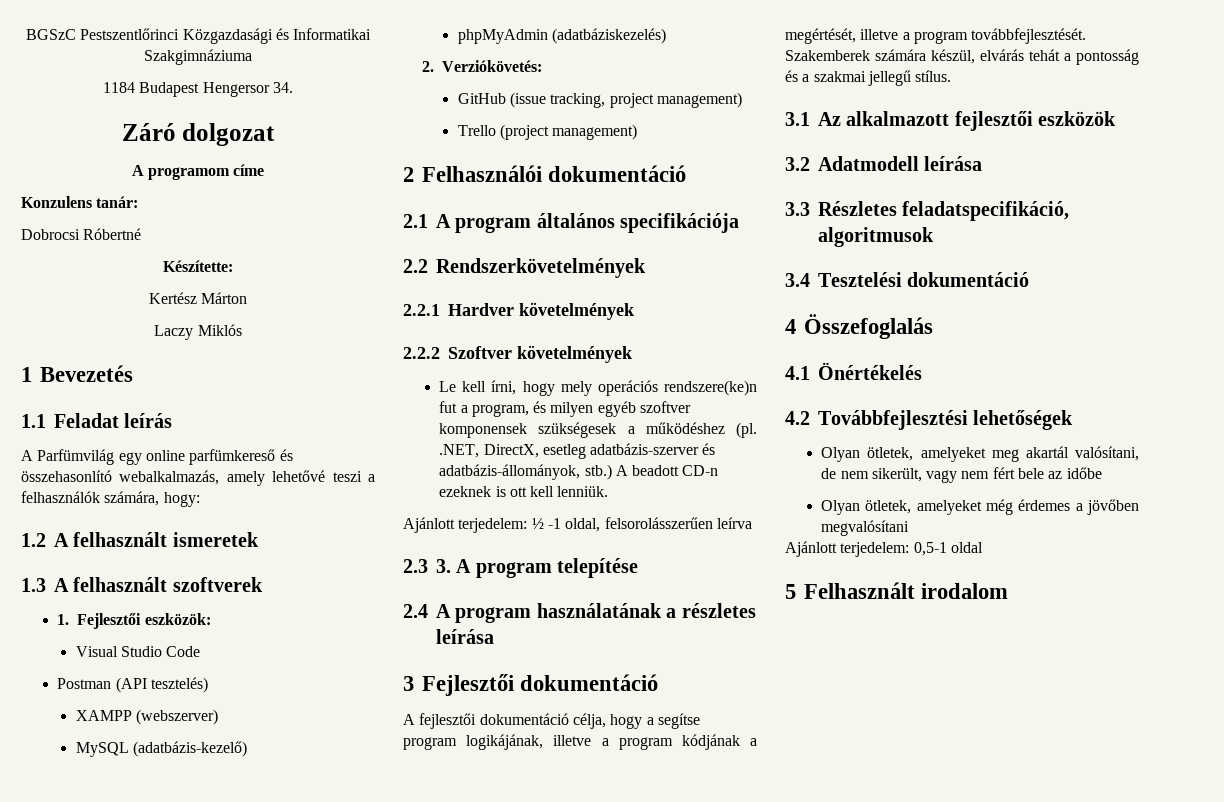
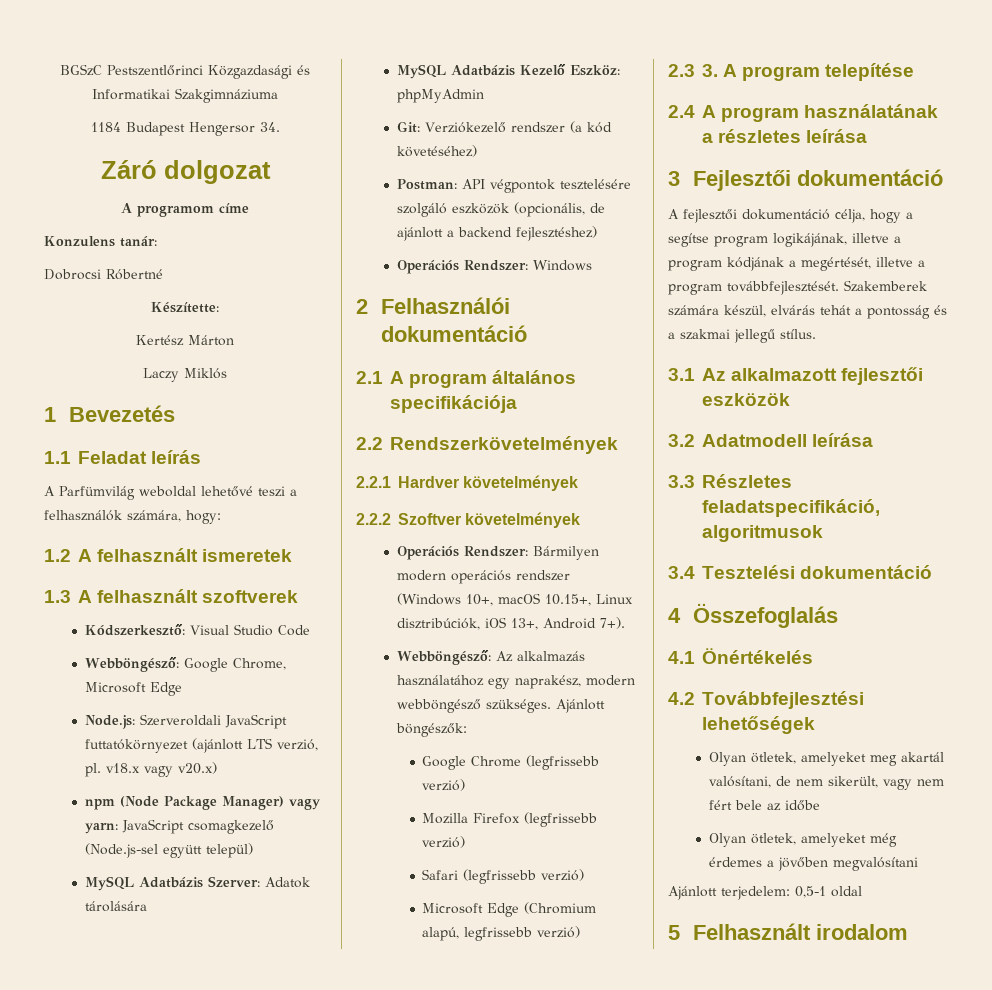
[118,449,293,465] [21,470,265,486] egy online parfümkereső és összehasonlító webalkalmazás, amely -> [139,486,196,497] weboldal
[57,613,211,629] 1. Fejlesztői eszközök: // -> [84,624,185,636] Kódszerkesztő:
[57,677,208,693] [75,709,219,725] [75,741,248,757] [457,28,667,44] [421,60,542,72] [457,92,743,108] [457,124,638,140] Postman (API tesztelés) // XAMPP (webszerver) // MySQL (adatbázis-kezelő) // phpMyAdmin (adatbáziskezelés) // 2. Verziókövetés: // GitHub (issue tracking, project management) // Trello (project management) -> [84,657,286,672] [84,682,182,696] [84,714,287,729] [84,738,318,753] [84,762,217,777] [84,796,320,810] [84,819,274,834] [84,843,253,858] [84,876,310,891] [84,901,147,912] [396,64,620,79] [396,89,484,103] [396,121,612,133] [396,145,477,157] [396,179,631,193] [396,202,605,217] [396,226,597,241] [396,260,592,274] Webböngésző: Google Chrome, Microsoft Edge // Node.js: Szerveroldali JavaScript futtatókörnyezet (ajánlott LTS verzió, pl. v18.x vagy v20.x) // npm (Node Package Manager) vagy yarn: JavaScript csomagkezelő (Node.js-sel együtt települ) // MySQL Adatbázis Szerver: Adatok tárolására // MySQL Adatbázis Kezelő Eszköz: phpMyAdmin // Git: Verziókezelő rendszer (a kód követéséhez) // Postman: API végpontok tesztelésére szolgáló eszközök (opcionális, de ajánlott a backend fejlesztéshez) // Operációs Rendszer: Windows
[439,380,757,396] [439,401,692,417] [439,422,757,438] [439,443,716,459] [439,464,719,480] [439,486,609,497] [403,517,752,533] Le kell írni, hogy mely operációs rendszere(ke)n fut a program, és milyen egyéb szoftver komponensek szükségesek a működéshez (pl. .NET, DirectX, esetleg adatbázis-szerver és adatbázis-állományok, stb.) A beadott CD-n ezeknek is ott kell lenniük. // Ajánlott terjedelem: ½ -1 oldal, felsorolásszerűen leírva -> [396,546,599,560] [396,570,570,584] [396,593,633,606] [396,617,625,630] [396,650,585,665] [396,675,635,689] [396,699,605,713] [395,723,467,737] [422,755,600,770] [422,779,466,791] [422,812,598,827] [422,836,466,848] [422,869,585,884] [422,902,597,917] [422,926,581,941] Operációs Rendszer: Bármilyen modern operációs rendszer (Windows 10+, macOS 10.15+, Linux disztribúciók, iOS 13+, Android 7+). // Webböngésző: Az alkalmazás használatához egy naprakész, modern webböngésző szükséges. Ajánlott böngészők: // Google Chrome (legfrissebb verzió) // Mozilla Firefox (legfrissebb verzió) // Safari (legfrissebb verzió) // Microsoft Edge (Chromium alapú, legfrissebb verzió)

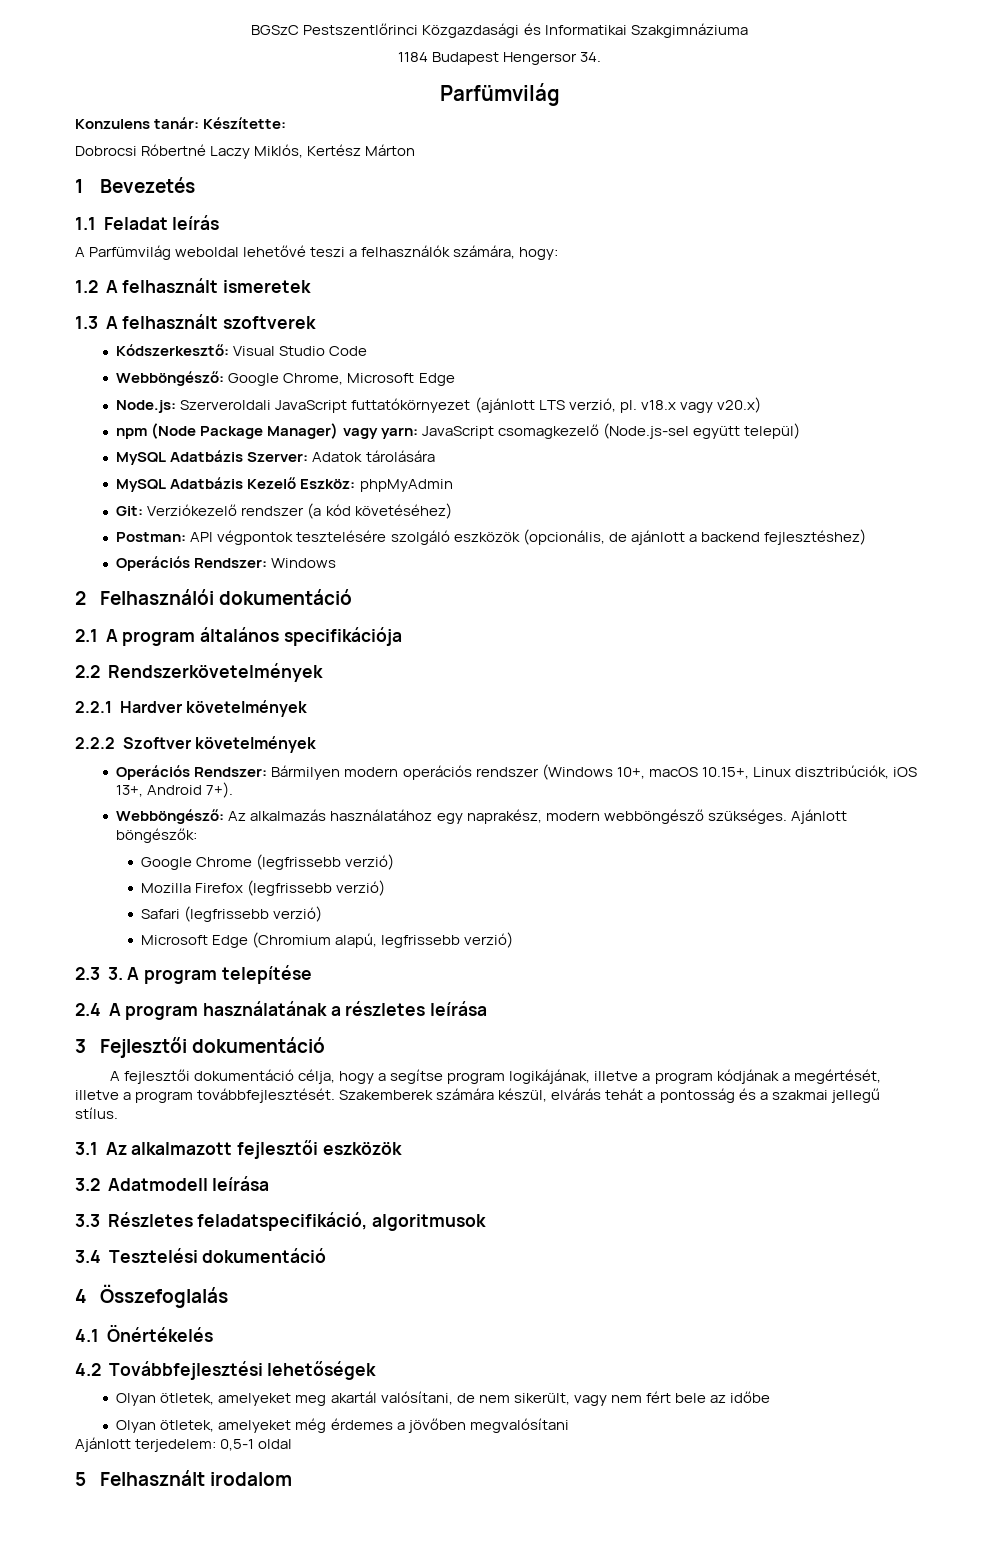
[100,160,271,184] [121,203,249,217] Záró dolgozat // A programom címe -> [439,83,560,106] Parfümvilág
(157, 241) none -> [203,117,287,129] Készítette:
[151,302,219,313] // Készítette: // -> [210,144,304,159] Laczy Miklós,
[143,368,227,382] // Laczy Miklós -> (416, 150) none

